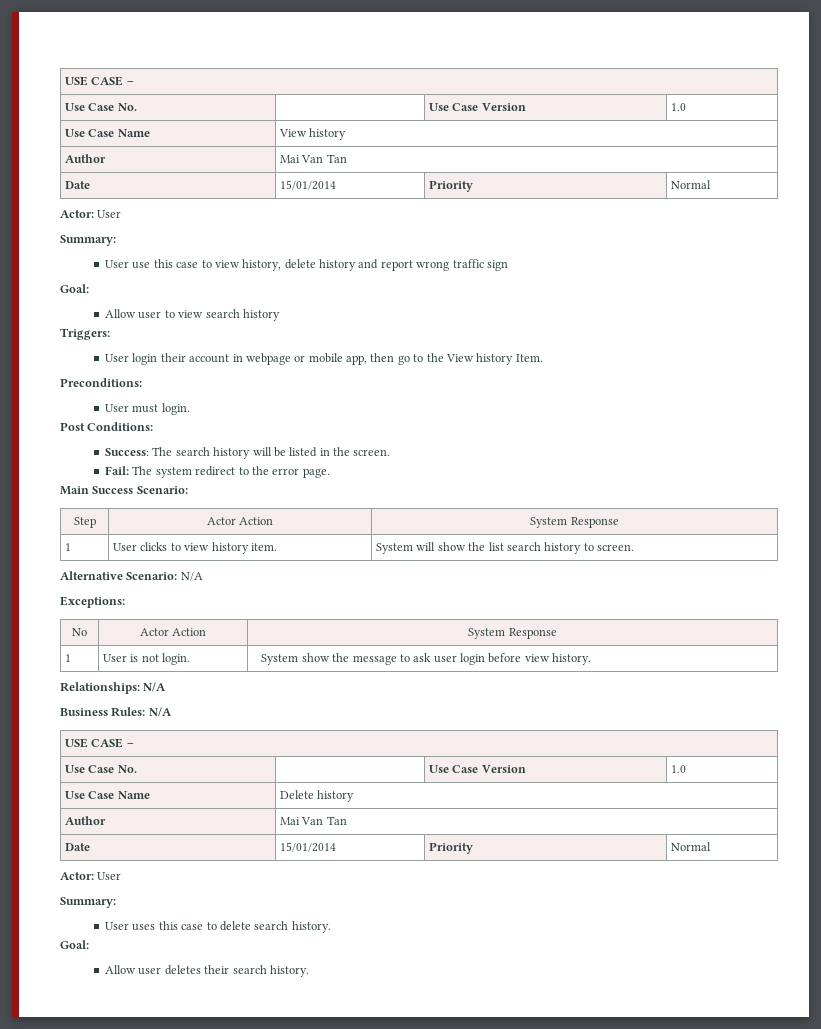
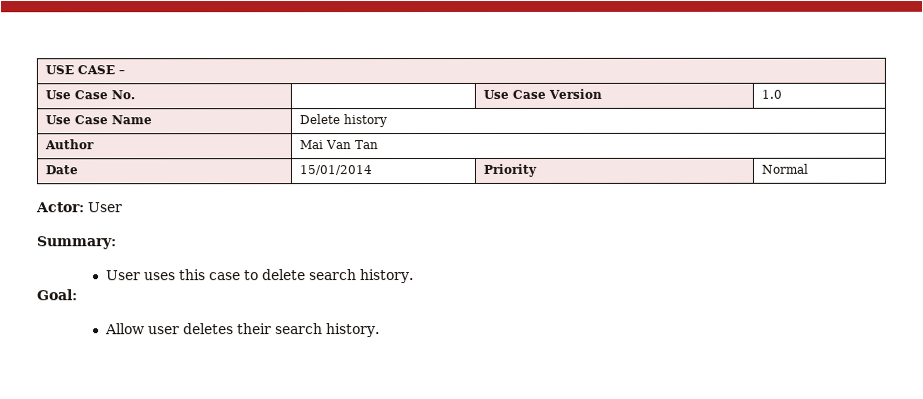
[65,129,150,137] [279,128,347,140] [65,154,107,163] [280,154,347,163] [65,181,91,189] [280,180,337,190] [429,180,474,192] [671,180,712,189] [60,210,122,218] [60,235,116,246] [105,259,508,271] [60,284,89,293] [105,309,280,321] [60,328,110,340] [105,353,543,365] [60,378,142,387] [105,403,190,415] [60,422,154,431] [105,447,391,459] [105,466,330,478] [60,486,188,495] [73,517,96,528] [206,517,274,525] [530,517,619,528] [65,543,72,551] [113,542,277,554] [376,542,635,554] [60,571,203,581] [60,596,125,608] [72,628,87,636] [139,628,207,636] [468,628,557,639] [65,654,72,662] [103,653,191,665] [261,653,592,665] [60,682,167,694] [60,707,172,717] [65,738,134,748] [65,765,137,773] [429,765,526,773] [671,765,687,773] // Use Case Name | View history // Author | Mai Van Tan // Date | 15/01/2014 | Priority | Normal // Actor: User // Summary: // User use this case to view history, delete history and report wrong traffic sign // Goal: // Allow user to view search history // Triggers: // User login their account in webpage or mobile app, then go to the View history Item. // Preconditions: // User must login. // Post Conditions: // Success: The search history will be listed in the screen. // Fail: The system redirect to the error page. // Main Success Scenario: // Step | Actor Action | System Response // 1 | User clicks to view history item. | System will show the list search history to screen. // Alternative Scenario: N/A // Exceptions: // No | Actor Action | System Response // 1 | User is not login. | System show the message to ask user login before view history. // Relationships: N/A // Business Rules: N/A // USE CASE – // Use Case No. | | Use Case Version | 1.0 -> (782, 94) none

